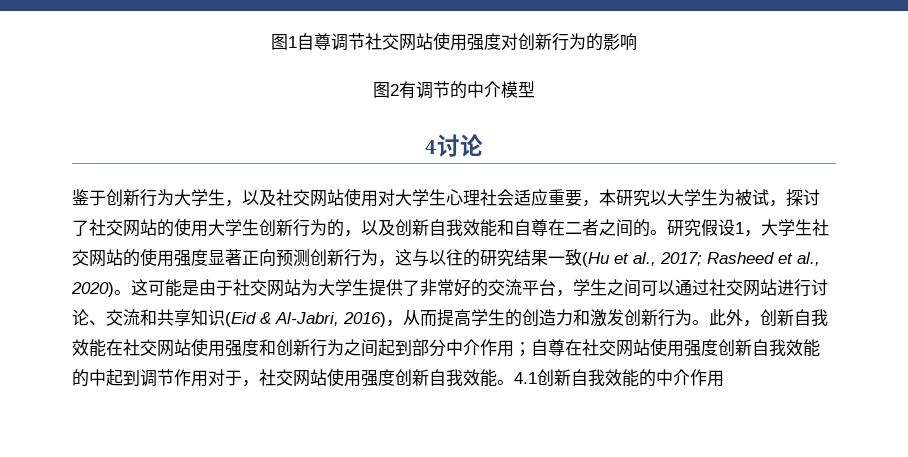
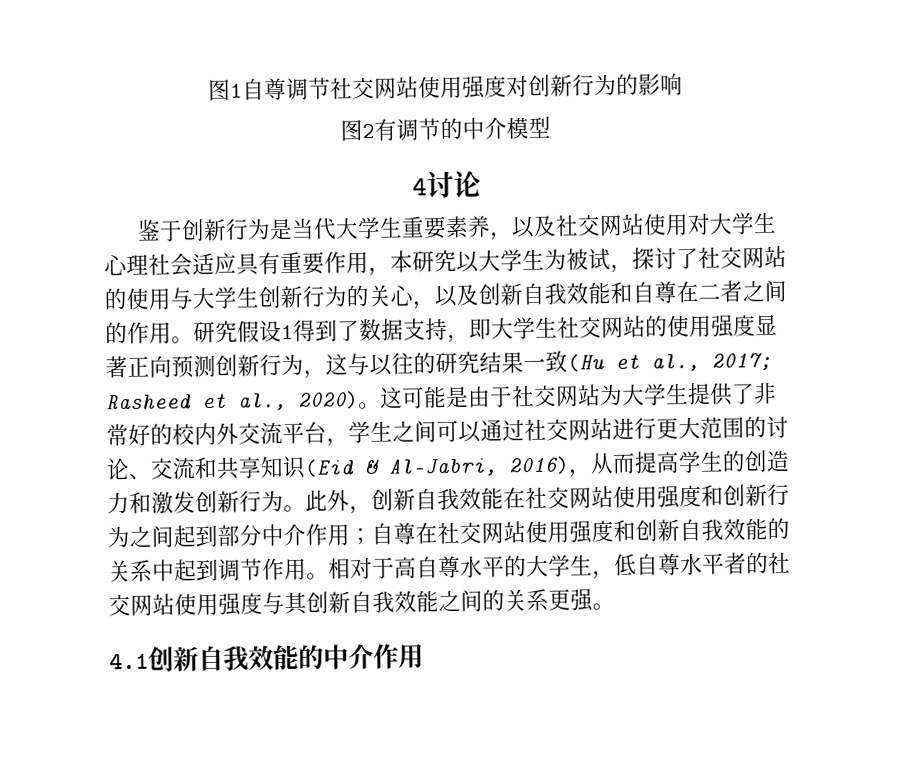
[174,189,225,206] 大学生 -> [269,215,492,241] 是当代大学生重要素养
[548,189,582,207] 重要 -> [236,251,369,276] 具有重要作用
(208, 228) none -> [170,287,193,310] 与
(344, 228) none -> [368,284,414,307] 关心
(650, 228) none -> [127,321,172,344] 作用
[744,230,761,237] ， -> [293,318,492,344] 得到了数据支持，即
(488, 288) none -> [172,422,239,446] 校内外
(811, 288) none -> [656,416,767,440] 更大范围的
[718,339,820,357] [72,369,89,387] 创新自我效能的 -> [613,517,790,542] [108,559,153,583] 和创新自我效能的关系
[208,368,514,387] 对于，社交网站使用强度创新自我效能。 -> [306,551,791,580] [108,588,615,617] 。相对于高自尊水平的大学生，低自尊水平者的社交网站使用强度与其创新自我效能之间的关系更强。 //

